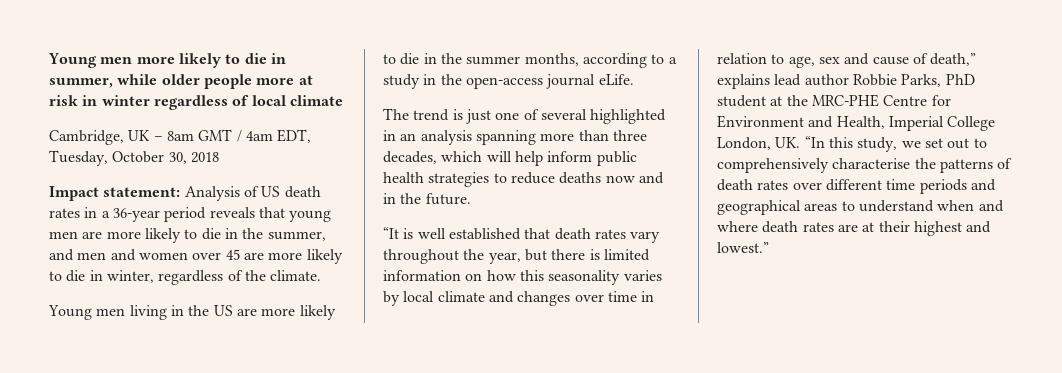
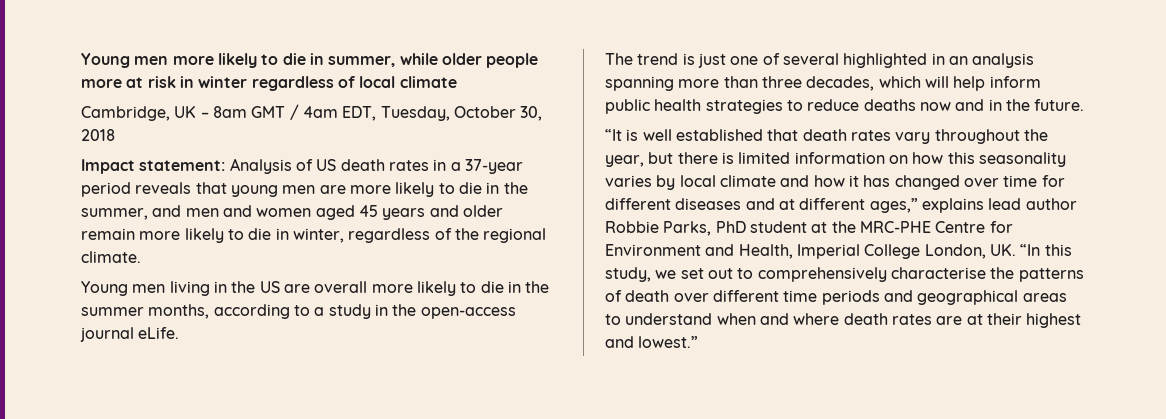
[112,208,160,222] 36-year -> [464,159,523,174] 37-year
[192,249,264,260] over 45 are -> [315,205,503,220] [81,228,135,240] aged 45 years and older remain
(266, 275) none -> [483,228,547,243] regional
(257, 312) none -> [314,281,368,293] overall
[517,291,655,306] [717,53,977,68] changes over time in relation to age, sex and cause of death,” -> [813,175,1065,190] [605,198,918,213] how it has changed over time for different diseases and at different ages,”
[757,180,789,190] rates -> (670, 296) none

